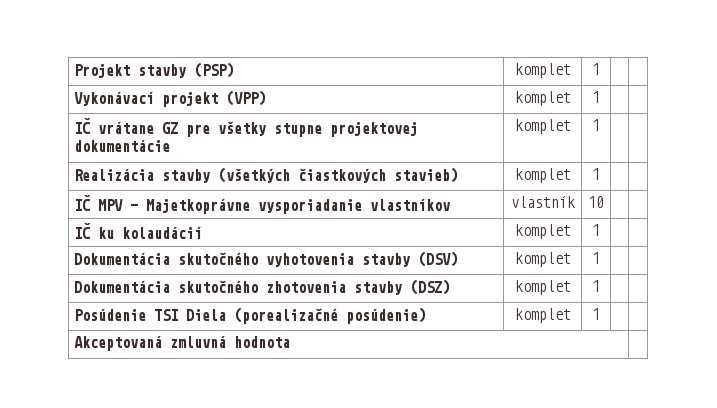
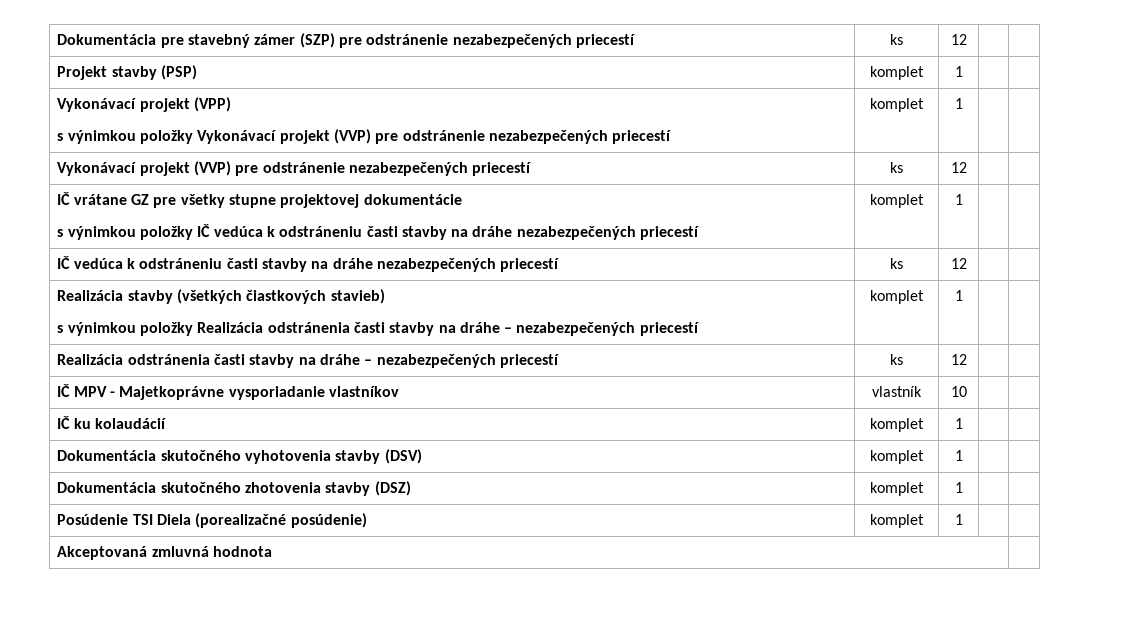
(74, 70) none -> [57,33,635,48] [890,34,903,45] [950,34,967,45] Dokumentácia pre stavebný zámer (SZP) pre odstránenie nezabezpečených priecestí | ks | 12 | | //
[514,91,571,106] [592,91,600,103] | komplet | 1 -> [57,129,672,144] [870,98,924,112] [954,98,963,109] [57,161,532,176] [890,162,903,173] [950,162,967,173] // s výnimkou položky Vykonávací projekt (VVP) pre odstránenie nezabezpečených priecestí | komplet | 1 | | // Vykonávací projekt (VVP) pre odstránenie nezabezpečených priecestí | ks | 12
[514,119,571,134] [592,119,600,131] [74,167,459,183] [514,168,571,183] [592,168,600,180] | komplet | 1 | | // Realizácia stavby (všetkých čiastkových stavieb) | komplet | 1 -> [57,224,700,240] [870,194,924,208] [954,194,963,205] [57,256,560,272] [890,258,903,269] [950,258,967,269] [57,289,385,304] [57,322,699,336] [870,290,924,304] [954,290,963,301] [57,354,559,368] [890,354,903,365] [950,354,967,365] // s výnimkou položky IČ vedúca k odstráneniu časti stavby na dráhe nezabezpečených priecestí | komplet | 1 | | // IČ vedúca k odstráneniu časti stavby na dráhe nezabezpečených priecestí | ks | 12 | | // Realizácia stavby (všetkých čiastkových stavieb) // s výnimkou položky Realizácia odstránenia časti stavby na dráhe – nezabezpečených priecestí | komplet | 1 | | // Realizácia odstránenia časti stavby na dráhe – nezabezpečených priecestí | ks | 12

